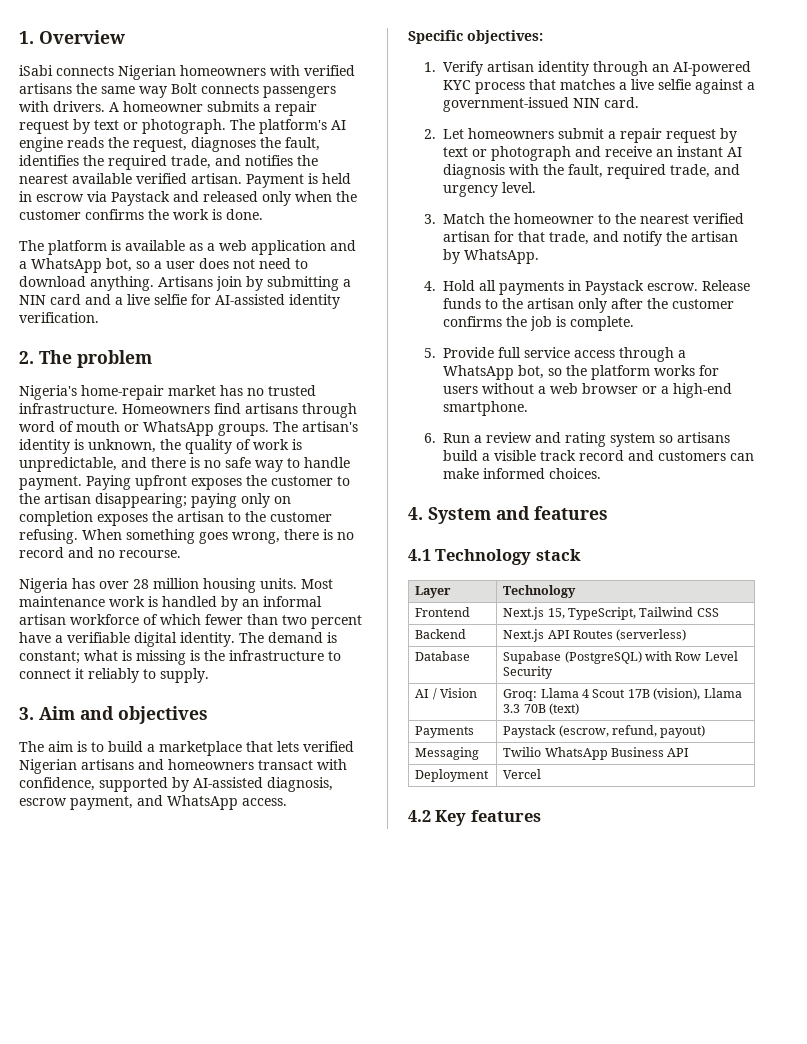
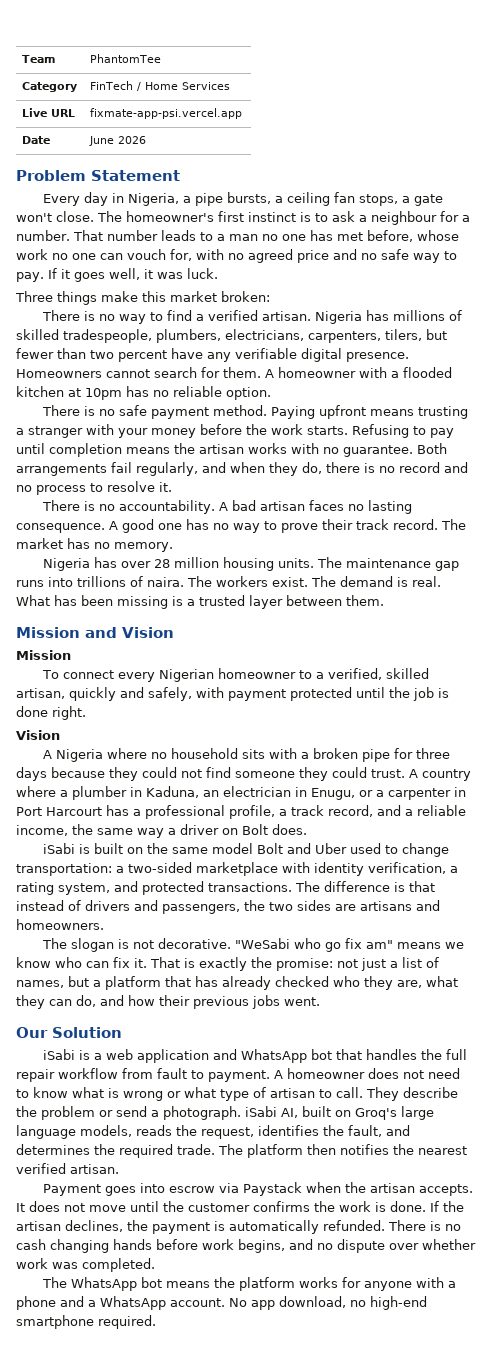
[19,30,125,44] [19,65,355,80] [19,83,336,98] [19,101,317,116] [19,119,346,134] [19,137,320,152] [19,155,318,170] [19,173,351,188] [19,191,357,206] [19,209,263,220] [19,240,356,255] [19,258,308,273] [19,276,351,291] [19,294,340,309] [19,312,99,323] [19,350,152,368] [19,385,316,400] [19,403,357,418] [19,421,358,436] [19,439,302,454] [19,457,350,472] [19,475,350,490] [19,493,291,508] [19,511,332,526] [19,529,280,544] 1. Overview // iSabi connects Nigerian homeowners with verified artisans the same way Bolt connects passengers with drivers. A homeowner submits a repair request by text or photograph. The platform's AI engine reads the request, diagnoses the fault, identifies the required trade, and notifies the nearest available verified artisan. Payment is held in escrow via Paystack and released only when the customer confirms the work is done. // The platform is available as a web application and a WhatsApp bot, so a user does not need to download anything. Artisans join by submitting a NIN card and a live selfie for AI-assisted identity verification. // 2. The problem // Nigeria's home-repair market has no trusted infrastructure. Homeowners find artisans through word of mouth or WhatsApp groups. The artisan's identity is unknown, the quality of work is unpredictable, and there is no safe way to handle payment. Paying upfront exposes the customer to the artisan disappearing; paying only on completion exposes the artisan to the customer refusing. When something goes wrong, -> [22,55,56,63] [90,54,162,63] [22,82,78,92] [90,81,231,91] [22,108,76,117] [90,108,243,119] [22,136,51,144] [89,136,147,146] [16,170,180,181] [43,192,444,206] [16,211,470,225] [16,230,459,242] [16,249,457,263] [16,268,218,282] [15,291,270,305] [42,310,463,324] [16,329,447,343] [16,348,409,362] [16,367,452,378] [16,386,271,400] [42,405,469,419] [16,424,454,438] [16,443,447,457] [16,462,322,476] Team | PhantomTee // Category | FinTech / Home Services // Live URL | fixmate-app-psi.vercel.app // Date | June 2026 // Problem Statement // Every day in Nigeria, a pipe bursts, a ceiling fan stops, a gate won't close. The homeowner's first instinct is to ask a neighbour for a number. That number leads to a man no one has met before, whose work no one can vouch for, with no agreed price and no safe way to pay. If it goes well, it was luck. // Three things make this market broken: // There is no way to find a verified artisan. Nigeria has millions of skilled tradespeople, plumbers, electricians, carpenters, tilers, but fewer than two percent have any verifiable digital presence. Homeowners cannot search for them. A homeowner with a flooded kitchen at 10pm has no reliable option. // There is no safe payment method. Paying upfront means trusting a stranger with your money before the work starts. Refusing to pay until completion means the artisan works with no guarantee. Both arrangements fail regularly, and when they do,
[119,550,181,558] recourse. -> [36,481,172,495] [42,500,413,514] [16,519,466,533] [16,538,173,552] process to resolve it. // There is no accountability. A bad artisan faces no lasting consequence. A good one has no way to prove their track record. The market has no memory.
[301,579,333,589] [19,596,322,611] [19,614,362,629] [19,632,337,647] [19,650,341,665] [19,668,209,683] [19,706,208,724] [19,741,354,756] [19,759,347,774] [19,777,333,792] [19,795,287,810] [408,30,543,44] [423,61,751,76] [442,79,755,94] [442,97,639,112] [423,128,737,143] [442,146,742,161] [442,164,740,179] [442,182,536,197] [423,213,744,224] [442,231,738,246] [442,249,539,264] [423,280,750,295] [442,298,734,313] [442,316,634,331] [423,347,686,362] [442,365,719,380] [442,383,732,398] [442,401,528,416] [423,432,730,447] [442,450,754,461] [442,468,601,479] [408,506,608,524] [408,549,581,565] [415,586,452,598] [503,585,577,598] [415,607,471,617] [503,607,719,620] [415,629,467,639] [503,629,687,642] [415,651,471,661] [503,651,738,664] [503,666,554,679] [415,688,478,700] [503,688,742,701] [503,703,580,715] [415,726,475,738] [503,725,706,738] [415,747,480,760] [503,747,690,760] [415,769,490,782] [503,769,542,779] [408,810,541,826] Most maintenance work is handled by an informal artisan workforce of which fewer than two percent have a verifiable digital identity. The demand is constant; what is missing is the infrastructure to connect it reliably to supply. // 3. Aim and objectives // The aim is to build a marketplace that lets verified Nigerian artisans and homeowners transact with confidence, supported by AI-assisted diagnosis, escrow payment, and WhatsApp access. // Specific objectives: // 1. Verify artisan identity through an AI-powered KYC process that matches a live selfie against a government-issued NIN card. // 2. Let homeowners submit a repair request by text or photograph and receive an instant AI diagnosis with the fault, required trade, and urgency level. // 3. Match the homeowner to the nearest verified artisan for that trade, and notify the artisan by WhatsApp. // 4. Hold all payments in Paystack escrow. Release funds to the artisan only after the customer confirms the job is complete. // 5. Provide full service access through a WhatsApp bot, so the platform works for users without a web browser or a high-end smartphone. // 6. Run a review and rating system so artisans build a visible track record and customers can make informed choices. // 4. System and features // 4.1 Technology stack // Layer | Technology // Frontend | Next.js 15, TypeScript, Tailwind CSS // Backend | Next.js API Routes (serverless) // Database | Supabase (PostgreSQL) with Row Level Security // AI / Vision | Groq: Llama 4 Scout 17B (vision), Llama 3.3 70B (text) // Payments | Paystack (escrow, refund, payout) // Messaging | Twilio WhatsApp Business API // Deployment | Vercel // 4.2 Key features -> [317,557,460,571] [16,576,441,587] [16,595,384,609] [16,627,174,638] [16,650,71,660] [42,668,430,682] [16,687,449,701] [16,706,86,720] [16,730,60,740] [43,748,451,762] [16,767,471,781] [16,786,466,800] [16,805,466,819] [16,824,307,838] [43,843,450,857] [16,862,458,876] [16,881,435,895] [16,900,440,914] [16,919,104,930] [42,938,465,952] [16,957,439,971] [16,976,458,990] [16,995,320,1009] [16,1027,122,1038] [43,1049,468,1063] [16,1068,460,1082] [16,1087,458,1101] [16,1106,434,1120] [16,1125,410,1139] [16,1144,467,1158] [16,1163,119,1174] [43,1182,474,1196] [16,1201,464,1212] [16,1220,461,1234] [16,1239,476,1253] [16,1258,155,1272] [42,1277,457,1291] [16,1296,427,1310] [16,1315,156,1329] The maintenance gap runs into trillions of naira. The workers exist. The demand is real. What has been missing is a trusted layer between them. // Mission and Vision // Mission // To connect every Nigerian homeowner to a verified, skilled artisan, quickly and safely, with payment protected until the job is done right. // Vision // A Nigeria where no household sits with a broken pipe for three days because they could not find someone they could trust. A country where a plumber in Kaduna, an electrician in Enugu, or a carpenter in Port Harcourt has a professional profile, a track record, and a reliable income, the same way a driver on Bolt does. // iSabi is built on the same model Bolt and Uber used to change transportation: a two-sided marketplace with identity verification, a rating system, and protected transactions. The difference is that instead of drivers and passengers, the two sides are artisans and homeowners. // The slogan is not decorative. "WeSabi who go fix am" means we know who can fix it. That is exactly the promise: not just a list of names, but a platform that has already checked who they are, what they can do, and how their previous jobs went. // Our Solution // iSabi is a web application and WhatsApp bot that handles the full repair workflow from fault to payment. A homeowner does not need to know what is wrong or what type of artisan to call. They describe the problem or send a photograph. iSabi AI, built on Groq's large language models, reads the request, identifies the fault, and determines the required trade. The platform then notifies the nearest verified artisan. // Payment goes into escrow via Paystack when the artisan accepts. It does not move until the customer confirms the work is done. If the artisan declines, the payment is automatically refunded. There is no cash changing hands before work begins, and no dispute over whether work was completed. // The WhatsApp bot means the platform works for anyone with a phone and a WhatsApp account. No app download, no high-end smartphone required.

